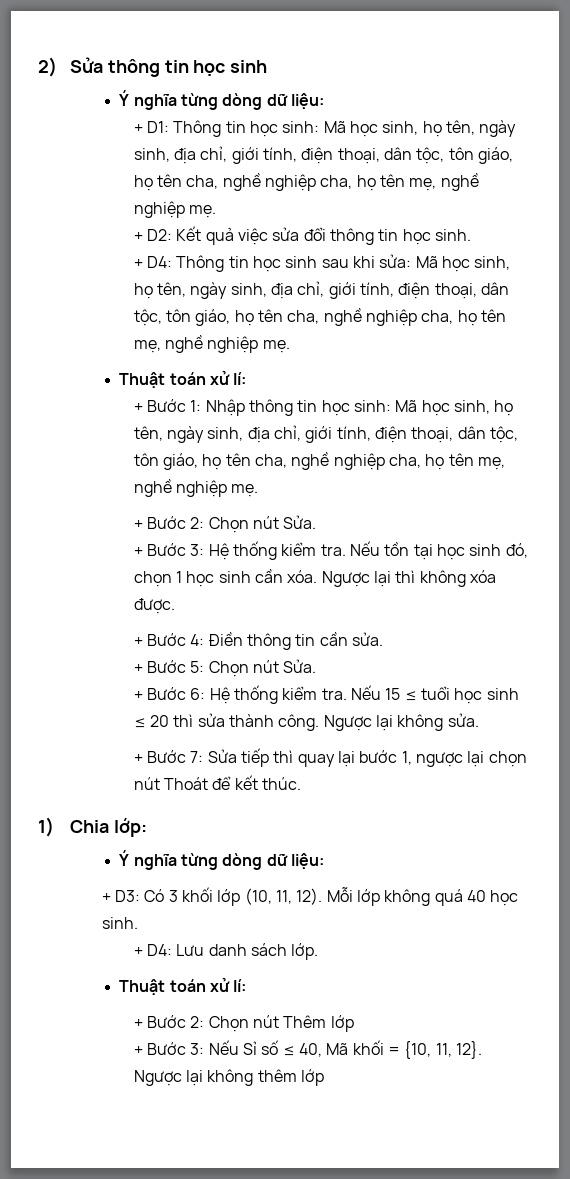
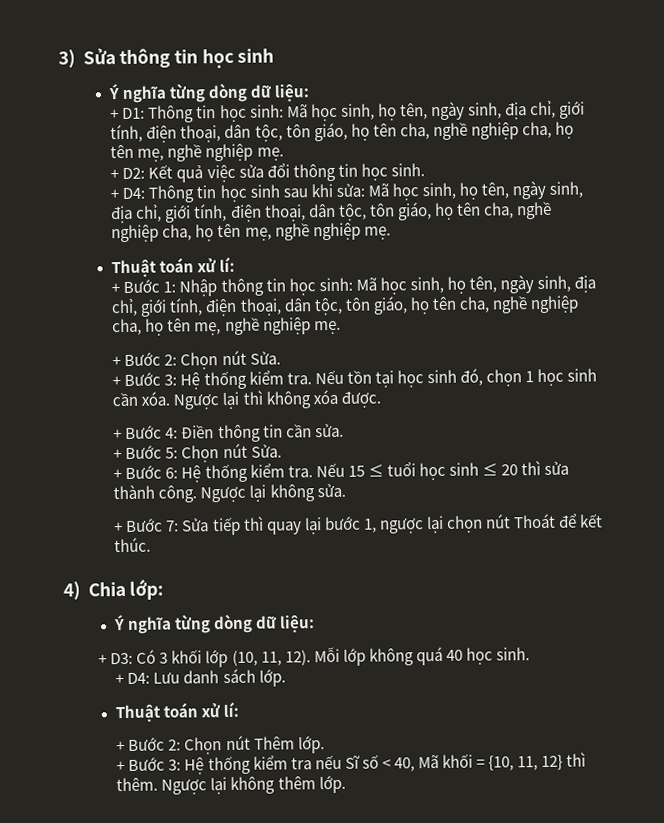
[38,57,57,77] 2) -> [58,49,76,69] 3)
[38,817,54,837] 1) -> [63,581,81,601] 4)
[330,1015,354,1032] [133,1040,295,1056] lớp // + Bước 3: Nếu Sỉ số ≤ -> [297,735,325,754] [116,754,391,775] lớp. // + Bước 3: Hệ thống kiểm tra nếu Sĩ số <
[455,1041,482,1059] 12}. -> [541,752,587,771] [116,777,159,792] 12} thì thêm.
[300,1069,324,1086] lớp -> [318,774,346,794] lớp.

